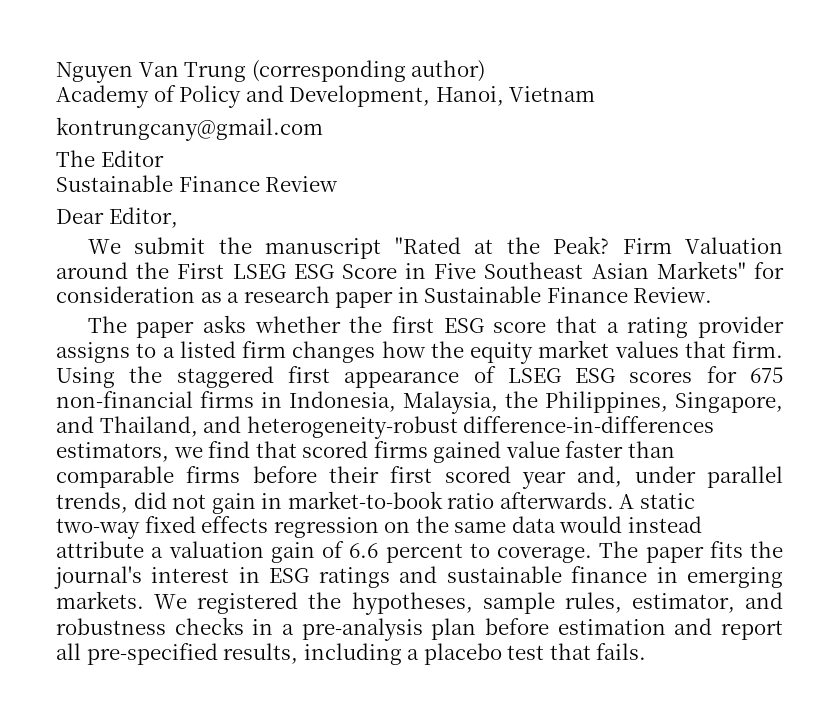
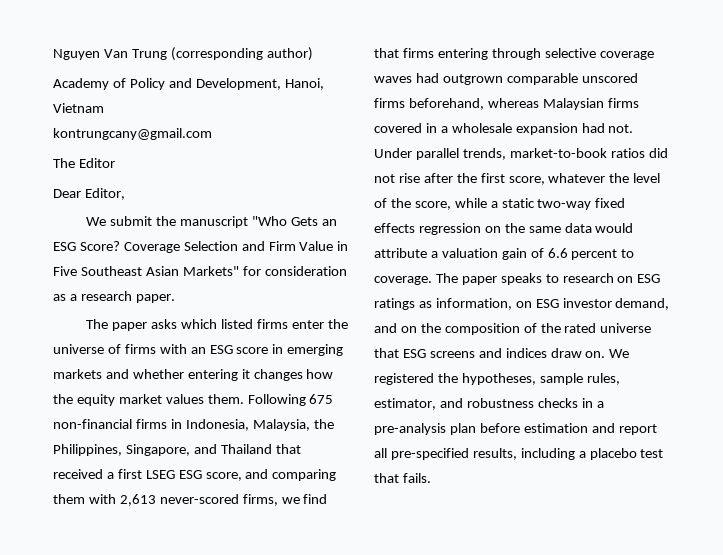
[56,175,339,192] // Sustainable Finance Review -> (115, 163) none
[394,236,784,254] [56,262,397,279] "Rated at the Peak? Firm Valuation around the First LSEG ESG Score -> [251,216,337,226] [53,241,334,253] "Who Gets an ESG Score? Coverage Selection and Firm Value
[335,286,713,308] [87,315,784,338] [56,341,286,363] paper in Sustainable Finance Review. // The paper asks whether the first ESG score that a rating provider assigns to a listed firm -> [135,294,175,303] [86,319,348,331] [53,344,344,356] [53,369,250,381] paper. // The paper asks which listed firms enter the universe of firms with an ESG score in emerging markets and whether entering it
[684,341,783,358] [56,366,737,388] that firm. Using the staggered first appearance of LSEG ESG scores for -> [207,394,306,406] them. Following
[99,416,715,439] [56,441,675,463] [56,466,783,489] [56,491,635,514] Thailand, and heterogeneity-robust difference-in-differences estimators, we find that scored firms gained value faster than comparable firms before their first scored year and, under parallel trends, did not gain in market-to-book ratio afterwards. A -> [220,444,301,454] [53,469,337,481] [53,494,328,506] [374,48,654,60] [374,73,638,85] [374,98,639,110] [374,123,634,135] [374,148,668,160] [374,173,661,185] [374,198,498,210] Thailand that received a first LSEG ESG score, and comparing them with 2,613 never-scored firms, we find that firms entering through selective coverage waves had outgrown comparable unscored firms beforehand, whereas Malaysian firms covered in a wholesale expansion had not. Under parallel trends, market-to-book ratios did not rise after the first score, whatever the level of the score, while a
[627,516,702,533] instead -> (634, 228) none
[709,541,783,558] [54,566,784,589] [56,591,144,609] fits the journal's interest in ESG ratings and sustainable finance in emerging markets. -> [500,273,661,285] [374,298,670,310] [374,323,652,335] [374,348,606,358] speaks to research on ESG ratings as information, on ESG investor demand, and on the composition of the rated universe that ESG screens and indices draw on.

